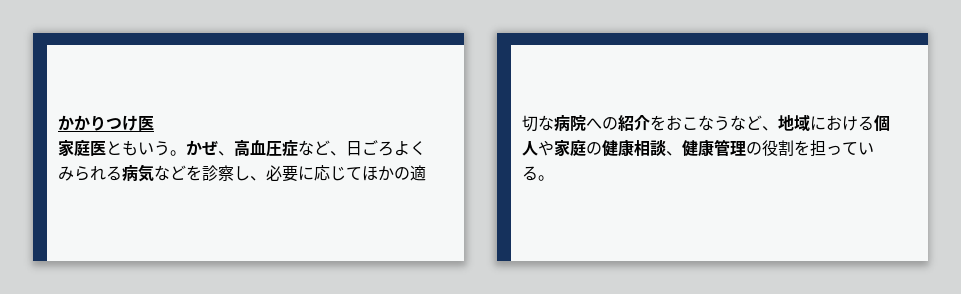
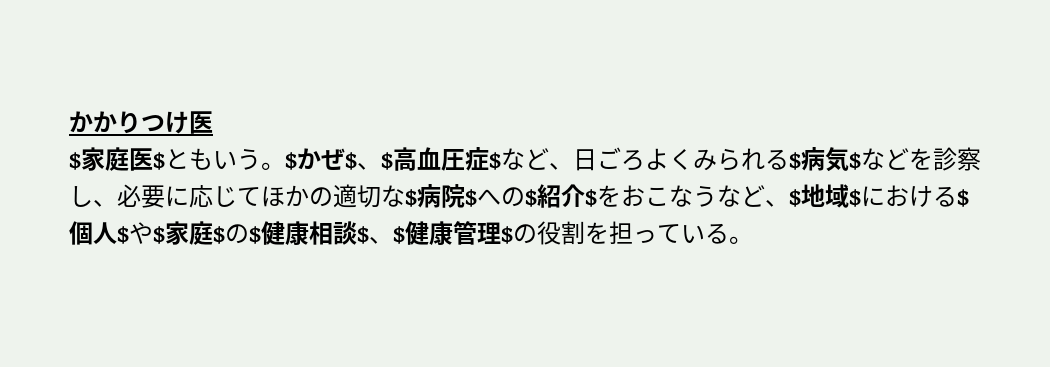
[58,139,234,156] 家庭医ともいう。かぜ、 -> [69,147,393,171] $家庭医$ともいう。$かぜ$、$
(298, 148) none -> [489,152,501,170] $
[122,164,154,182] 病気 -> [789,147,861,172] $病気$
[554,115,890,132] [522,139,682,157] 病院への紹介をおこなうなど、地域における個人や家庭の健康相談、 -> [405,184,969,208] [69,221,405,246] $病院$への$紹介$をおこなうなど、$地域$における$個人$や$家庭$の$健康相談$、$
(746, 148) none -> [501,226,513,244] $

